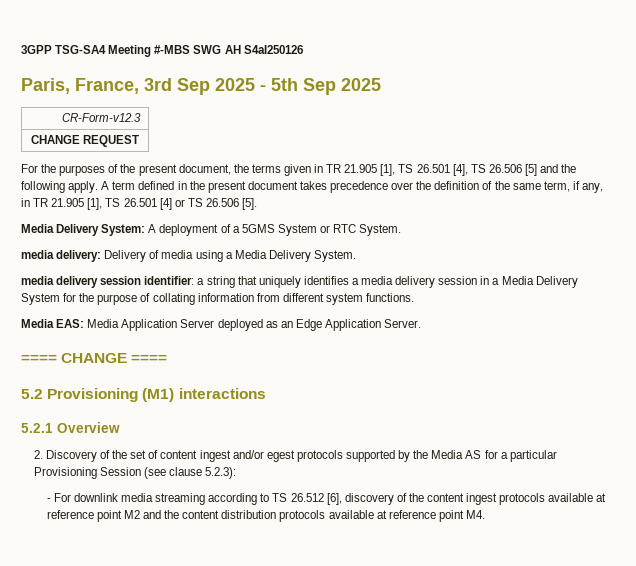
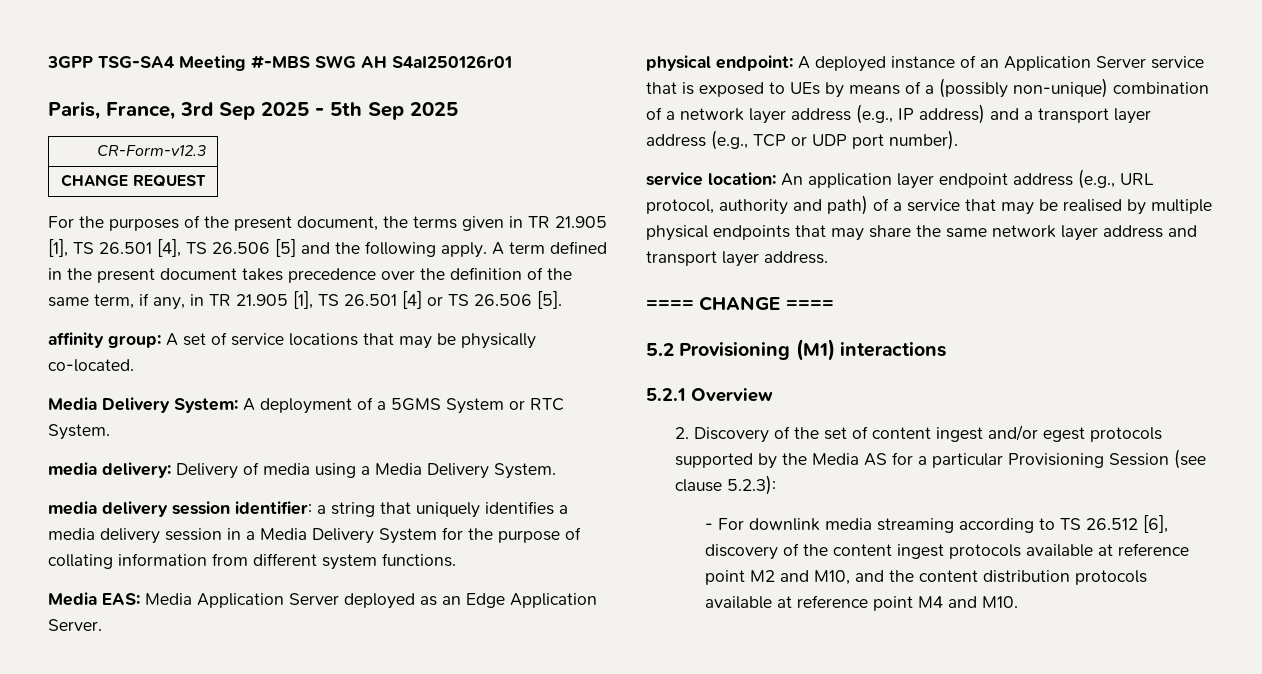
[243,45,303,54] S4aI250126 -> [392,55,512,68] S4aI250126r01
(258, 204) none -> [48,332,536,349] [48,359,134,372] // affinity group: A set of service locations that may be physically co-located.
(422, 323) none -> [646,55,1204,72] [646,78,1209,98] [646,104,1151,124] [646,130,958,150] [646,169,1154,189] [646,195,1212,215] [646,225,1197,241] [646,251,828,267] // physical endpoint: A deployed instance of an Application Server service that is exposed to UEs by means of a (possibly non-unique) combination of a network layer address (e.g., IP address) and a transport layer address (e.g., TCP or UDP port number). // service location: An application layer endpoint address (e.g., URL protocol, authority and path) of a service that may be realised by multiple physical endpoints that may share the same network layer address and transport layer address.
(161, 514) none -> [813,570,884,585] M10, and
[465,510,485,519] M4. -> [917,596,1018,608] M4 and M10.

